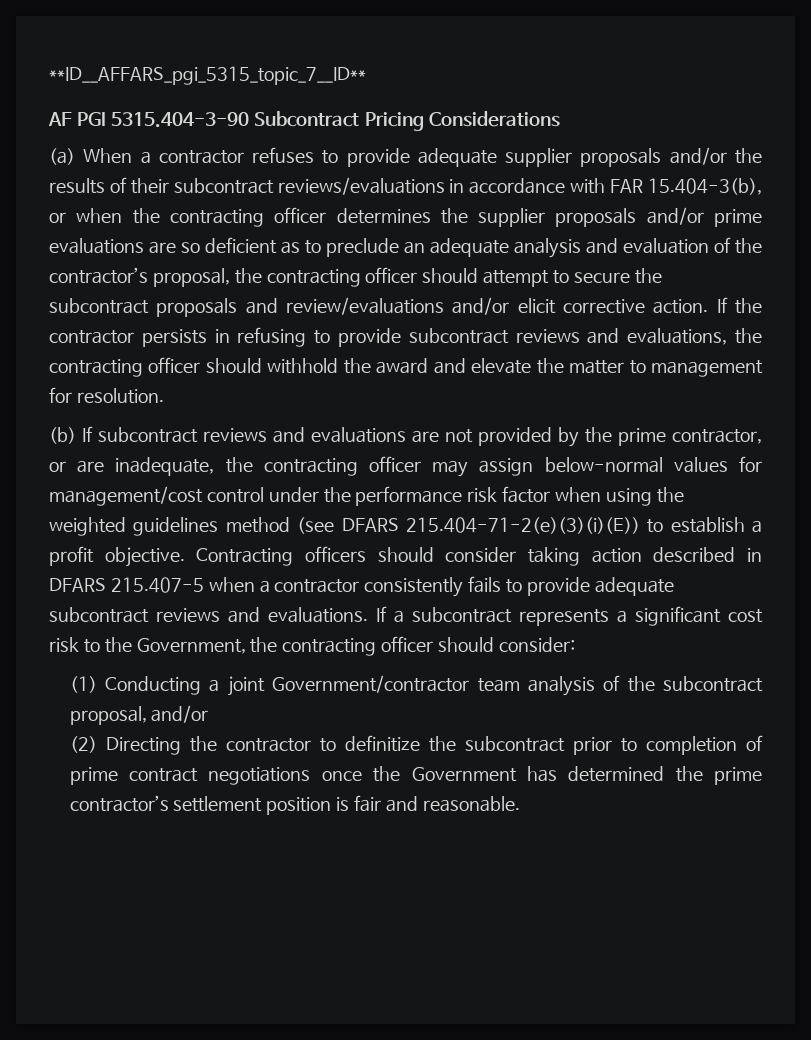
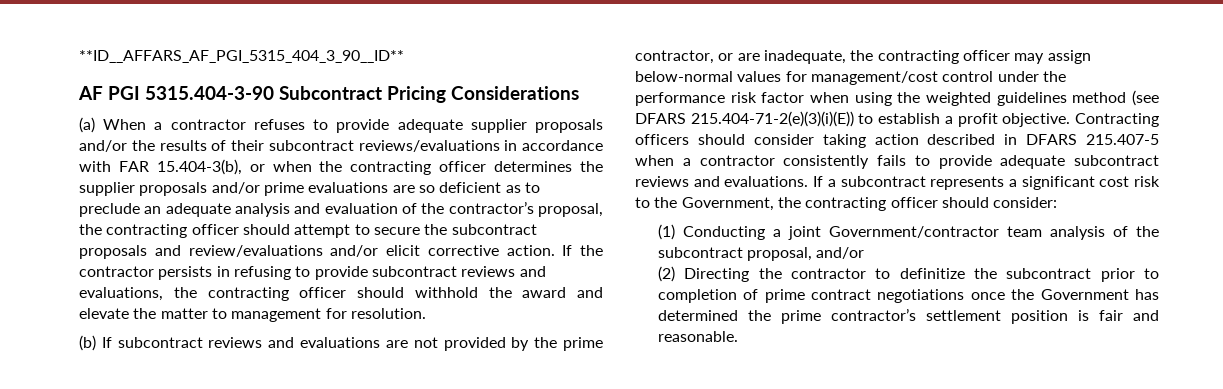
[49,66,366,85] **ID__AFFARS_pgi_5315_topic_7__ID** -> [79,50,404,63] **ID__AFFARS_AF_PGI_5315_404_3_90__ID**

